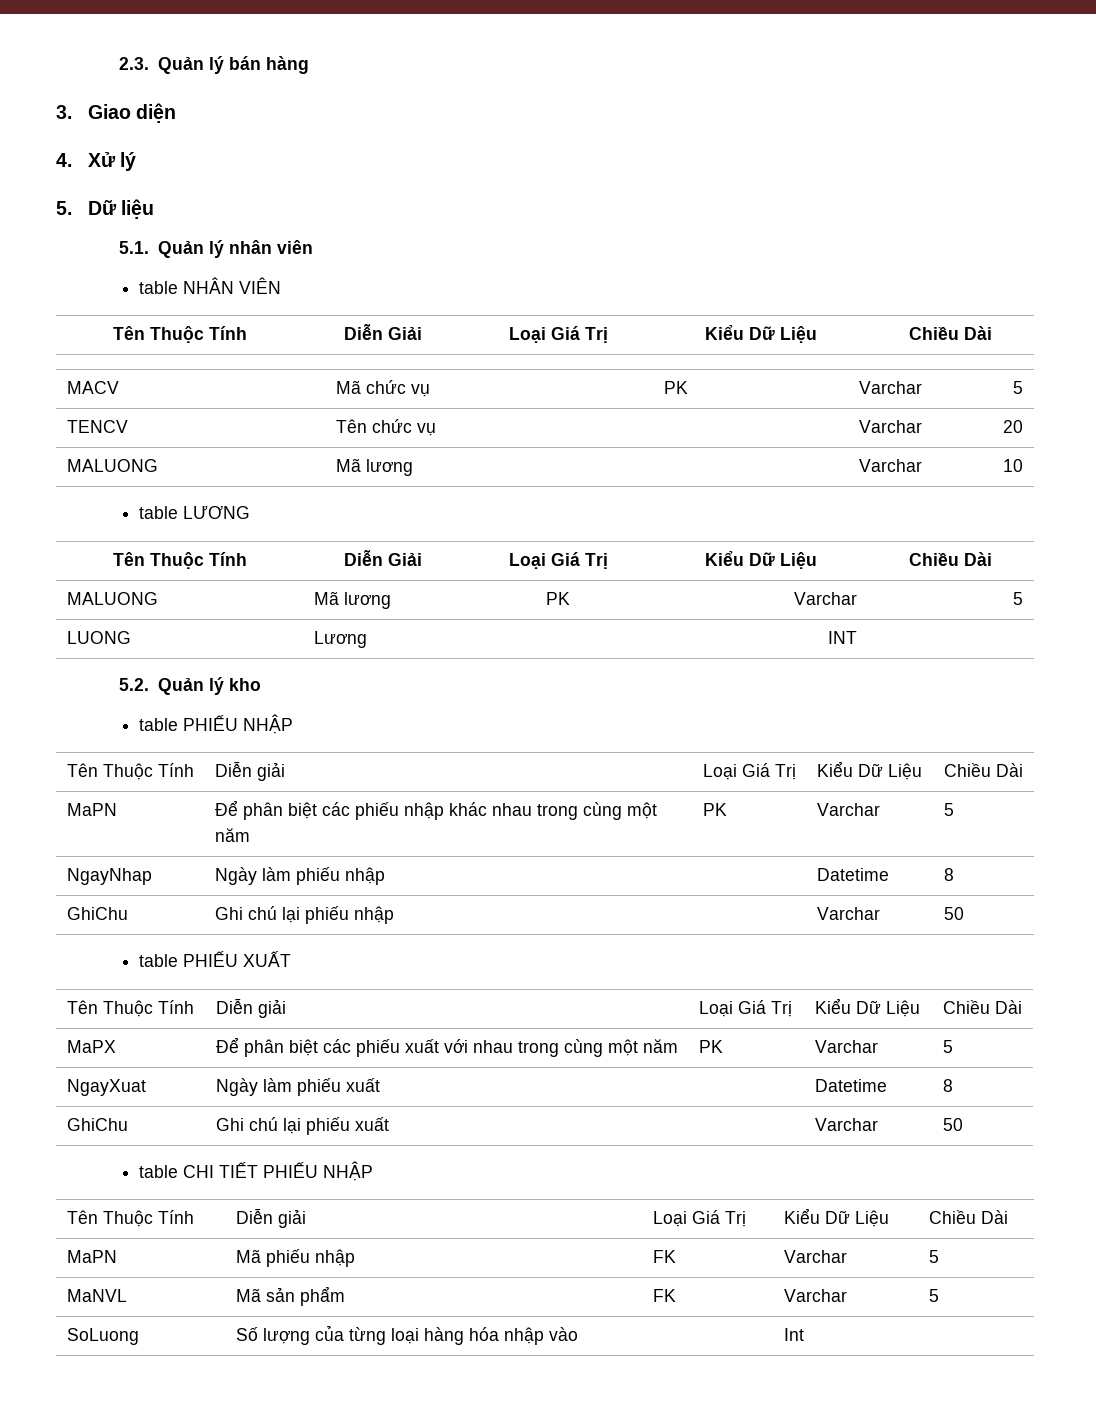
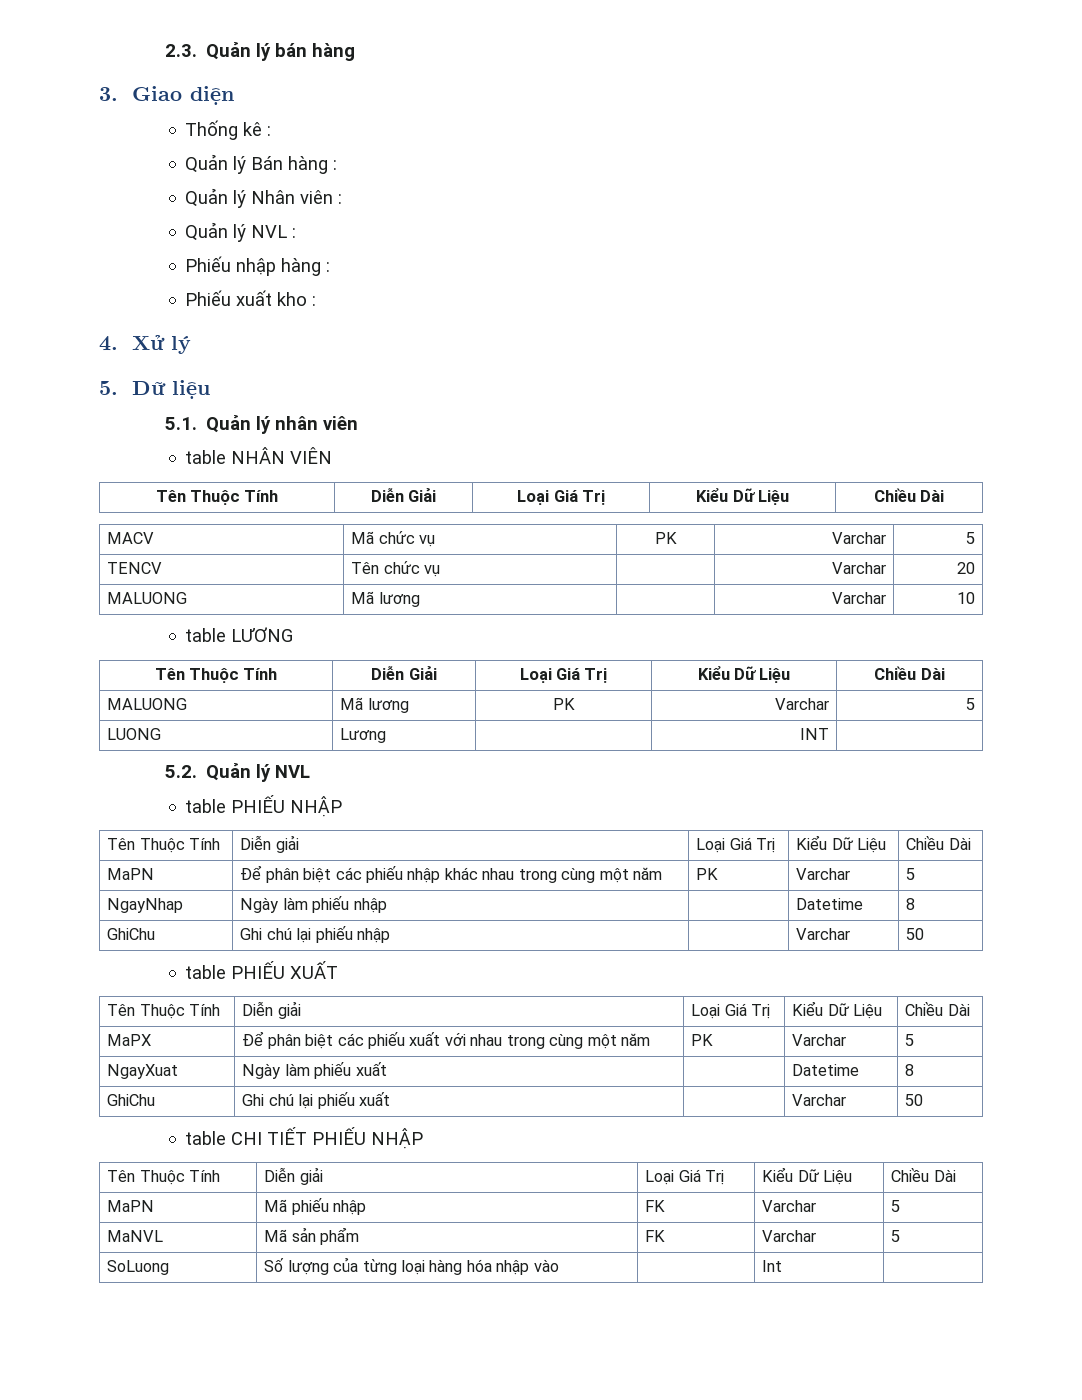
(176, 113) none -> [185,120,272,140] [185,154,338,174] [185,188,343,208] [185,222,297,242] [185,256,331,276] [185,290,317,306] // Thống kê : // Quản lý Bán hàng : // Quản lý Nhân viên : // Quản lý NVL : // Phiếu nhập hàng : // Phiếu xuất kho :
[229,678,262,691] kho -> [275,765,311,778] NVL

